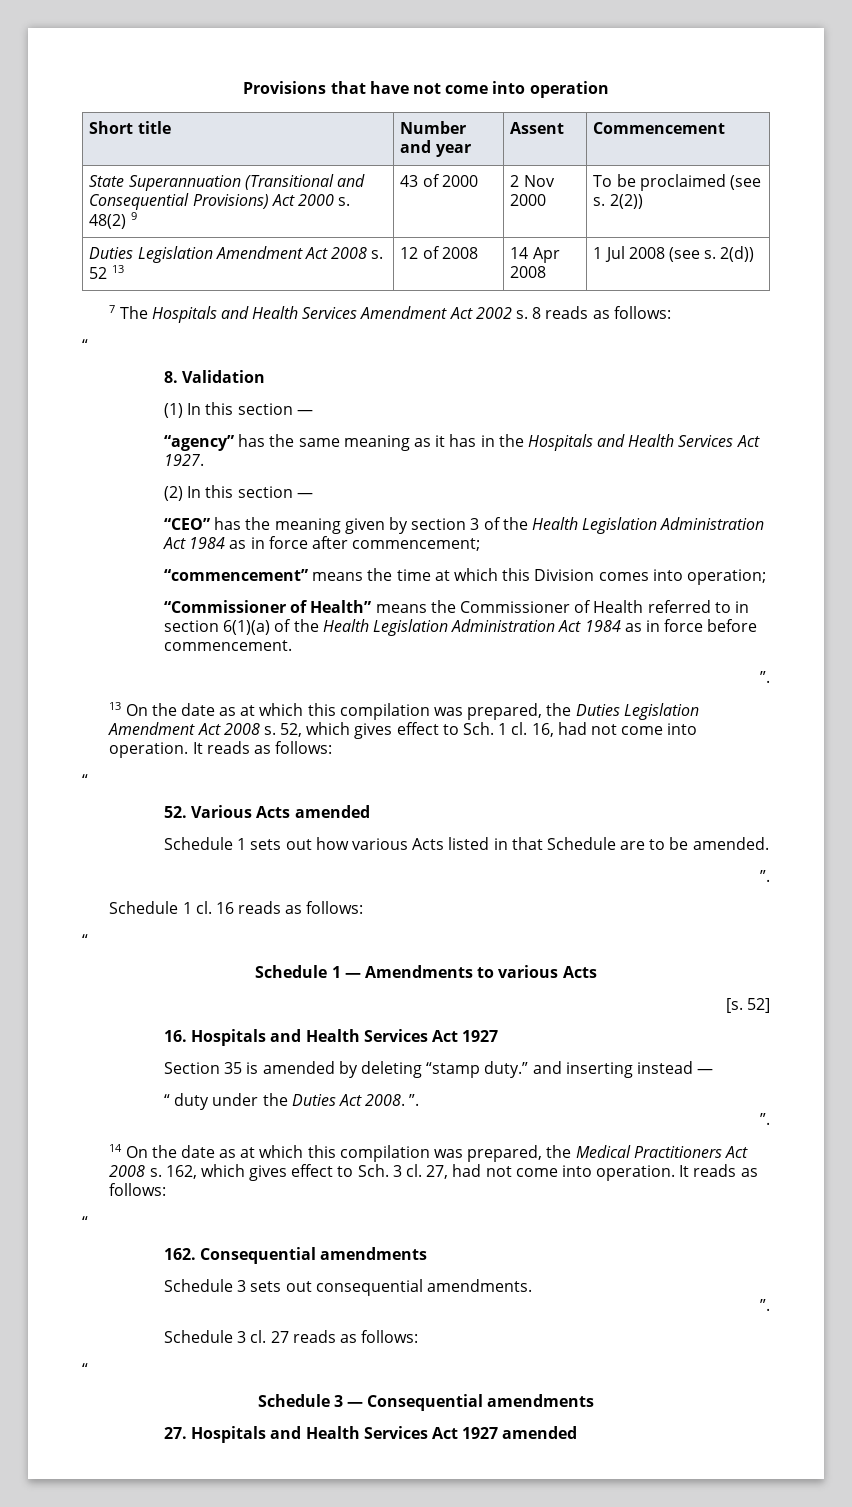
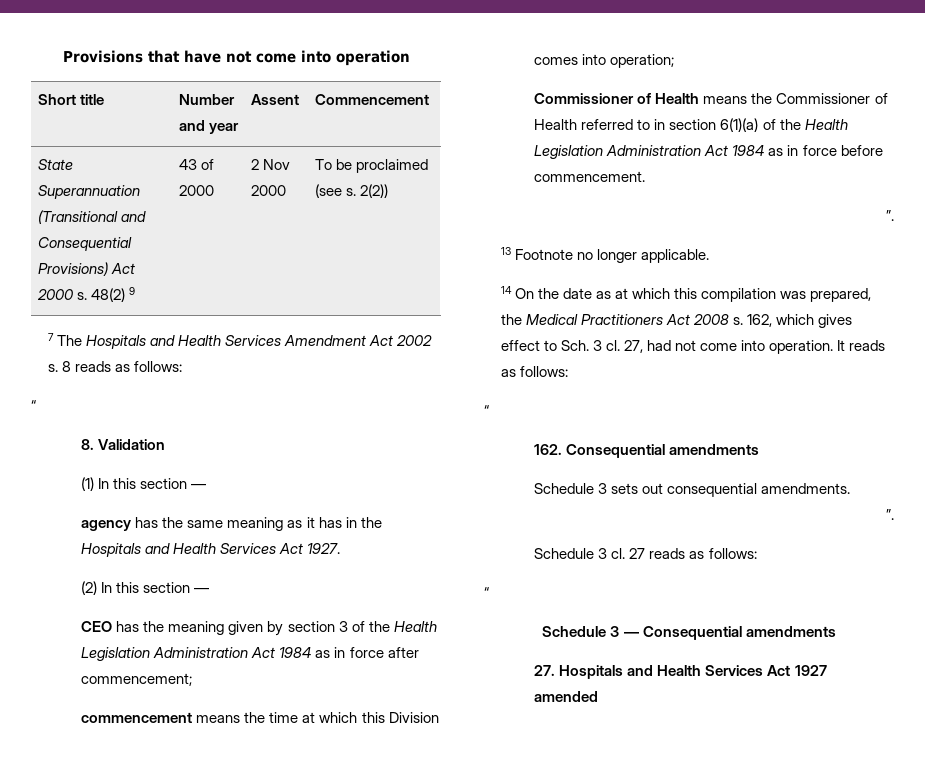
[89,246,384,263] [89,265,124,279] [400,246,478,259] [510,247,560,263] [510,266,547,278] [593,246,755,262] // Duties Legislation Amendment Act 2008 s. 52 13 | 12 of 2008 | 14 Apr 2008 | 1 Jul 2008 (see s. 2(d)) -> (388, 191) none
[164,435,235,451] “agency” -> [81,520,132,531] agency
[164,518,211,530] “CEO” -> [81,621,113,632] CEO
[164,569,309,581] “commencement” -> [81,712,193,723] commencement
[164,600,372,613] “Commissioner of Health” -> [534,93,700,104] Commissioner of Health
[125,703,699,720] [108,722,698,739] [109,741,333,758] [82,774,88,786] [164,805,370,818] [164,837,769,850] [760,870,770,882] [109,901,364,914] [82,934,88,946] [255,965,597,978] [725,998,770,1013] [164,1029,499,1046] [164,1061,714,1078] [164,1093,420,1110] [760,1113,770,1125] On the date as at which this compilation was prepared, the Duties Legislation Amendment Act 2008 s. 52, which gives effect to Sch. 1 cl. 16, had not come into operation. It reads as follows: // “ // 52. Various Acts amended // Schedule 1 sets out how various Acts listed in that Schedule are to be amended. // ”. // Schedule 1 cl. 16 reads as follows: // “ // Schedule 1 — Amendments to various Acts // [s. 52] // 16. Hospitals and Health Services Act 1927 // Section 35 is amended by deleting “stamp duty.” and inserting instead — // “ duty under the Duties Act 2008. ”. // ”. -> [514,249,709,263] Footnote no longer applicable.

